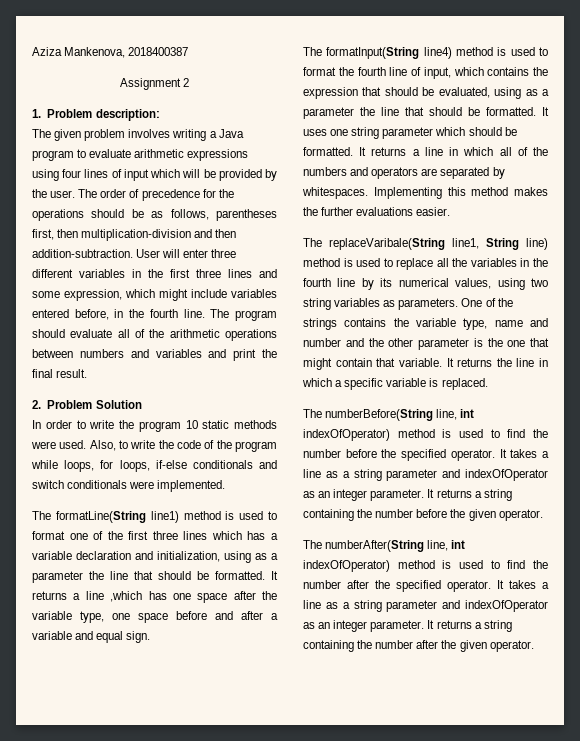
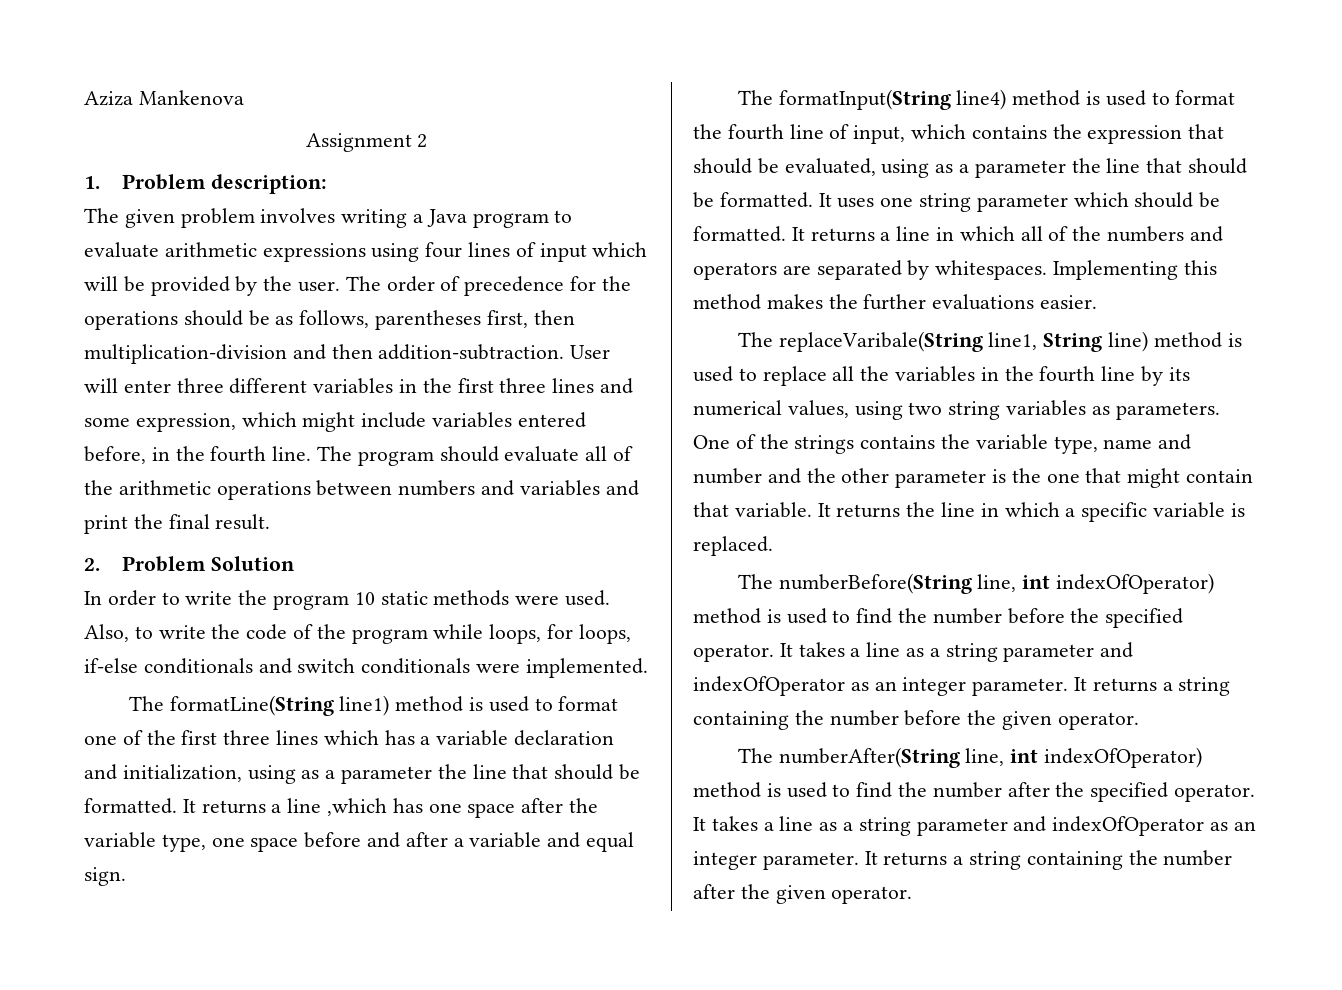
[64,47,189,58] Mankenova, 2018400387 -> [138,90,244,105] Mankenova

